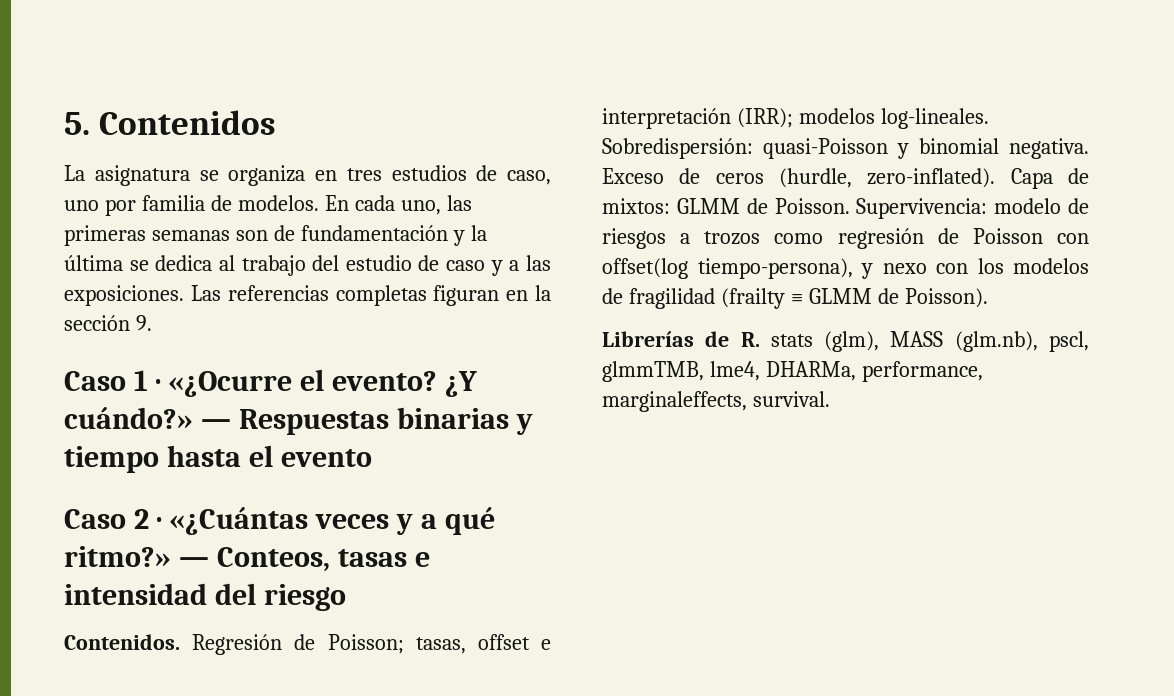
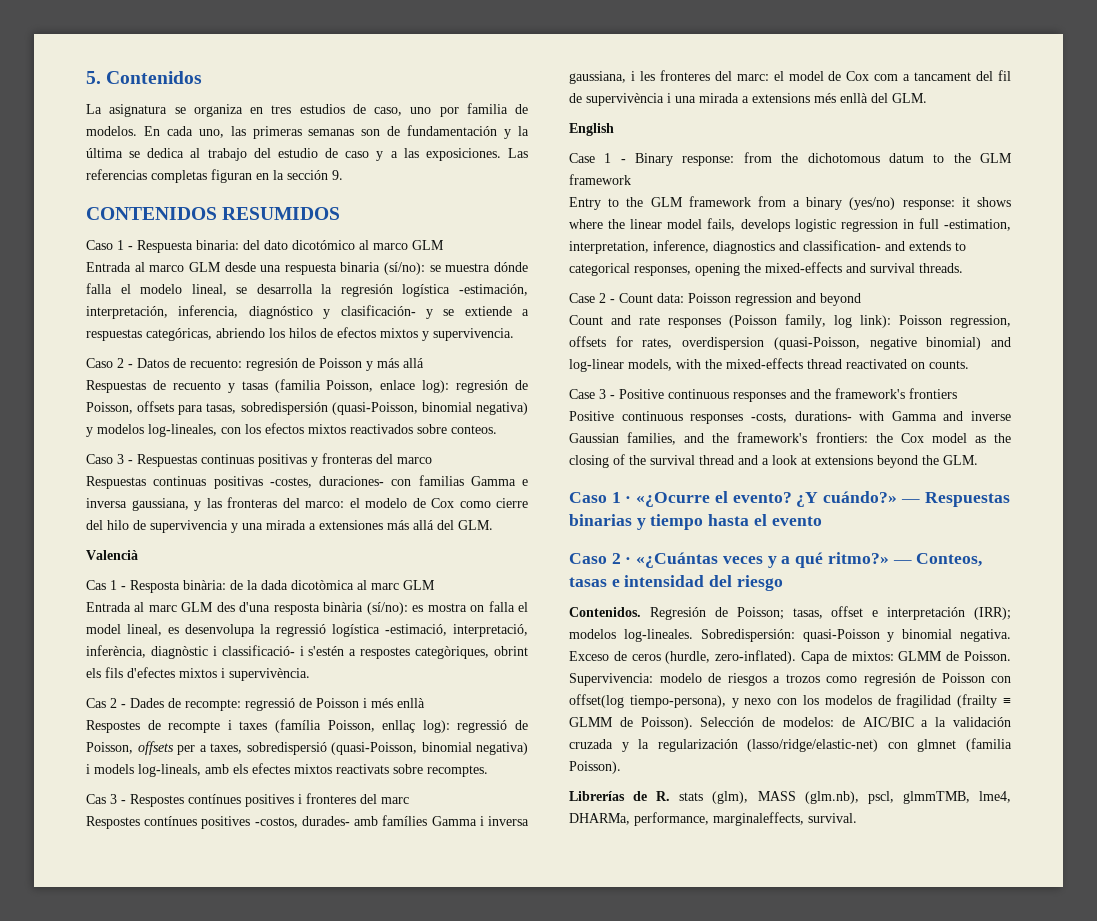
(152, 323) none -> [86,207,341,220] [86,240,444,253] [86,262,528,275] [86,283,528,297] [86,305,529,319] [86,327,514,341] [86,358,424,371] [86,379,528,393] [86,401,528,415] [86,423,497,437] [86,453,432,467] [86,475,528,489] [86,497,528,511] [86,520,493,533] [86,550,138,560] [86,580,435,593] [86,601,528,615] [86,624,528,637] [86,645,529,659] [86,667,310,681] [86,698,425,711] [86,719,528,733] [86,741,528,755] [86,763,488,777] [86,793,409,807] [86,815,529,829] [569,70,1011,84] [569,93,927,106] [569,123,614,136] [569,152,1012,166] [569,174,631,185] [569,196,1011,210] [569,218,1012,232] [569,240,966,254] [569,262,963,276] [569,293,861,306] [569,314,1011,328] [569,336,1011,350] [569,358,969,372] [569,388,957,402] [569,411,1011,424] [569,432,1012,445] [569,454,978,468] // CONTENIDOS RESUMIDOS // Caso 1 - Respuesta binaria: del dato dicotómico al marco GLM // Entrada al marco GLM desde una respuesta binaria (sí/no): se muestra dónde falla el modelo lineal, se desarrolla la regresión logística -estimación, interpretación, inferencia, diagnóstico y clasificación- y se extiende a respuestas categóricas, abriendo los hilos de efectos mixtos y supervivencia. // Caso 2 - Datos de recuento: regresión de Poisson y más allá // Respuestas de recuento y tasas (familia Poisson, enlace log): regresión de Poisson, offsets para tasas, sobredispersión (quasi-Poisson, binomial negativa) y modelos log-lineales, con los efectos mixtos reactivados sobre conteos. // Caso 3 - Respuestas continuas positivas y fronteras del marco // Respuestas continuas positivas -costes, duraciones- con familias Gamma e inversa gaussiana, y las fronteras del marco: el modelo de Cox como cierre del hilo de supervivencia y una mirada a extensiones más allá del GLM. // Valencià // Cas 1 - Resposta binària: de la dada dicotòmica al marc GLM // Entrada al marc GLM des d'una resposta binària (sí/no): es mostra on falla el model lineal, es desenvolupa la regressió logística -estimació, interpretació, inferència, diagnòstic i classificació- i s'estén a respostes categòriques, obrint els fils d'efectes mixtos i supervivència. // Cas 2 - Dades de recompte: regressió de Poisson i més enllà // Respostes de recompte i taxes (família Poisson, enllaç log): regressió de Poisson, offsets per a taxes, sobredispersió (quasi-Poisson, binomial negativa) i models log-lineals, amb els efectes mixtos reactivats sobre recomptes. // Cas 3 - Respostes contínues positives i fronteres del marc // Respostes contínues positives -costos, durades- amb famílies Gamma i inversa gaussiana, i les fronteres del marc: el model de Cox com a tancament del fil de supervivència i una mirada a extensions més enllà del GLM. // English // Case 1 - Binary response: from the dichotomous datum to the GLM framework // Entry to the GLM framework from a binary (yes/no) response: it shows where the linear model fails, develops logistic regression in full -estimation, interpretation, inference, diagnostics and classification- and extends to categorical responses, opening the mixed-effects and survival threads. // Case 2 - Count data: Poisson regression and beyond // Count and rate responses (Poisson family, log link): Poisson regression, offsets for rates, overdispersion (quasi-Poisson, negative binomial) and log-linear models, with the mixed-effects thread reactivated on counts. // Case 3 - Positive continuous responses and the framework's frontiers // Positive continuous responses -costs, durations- with Gamma and inverse Gaussian families, and the framework's frontiers: the Cox model as the closing of the survival thread and a look at extensions beyond the GLM.
(988, 298) none -> [700,717,1011,727] [569,738,1012,752] [569,761,621,774] Selección de modelos: de AIC/BIC a la validación cruzada y la regularización (lasso/ridge/elastic-net) con glmnet (familia Poisson).

